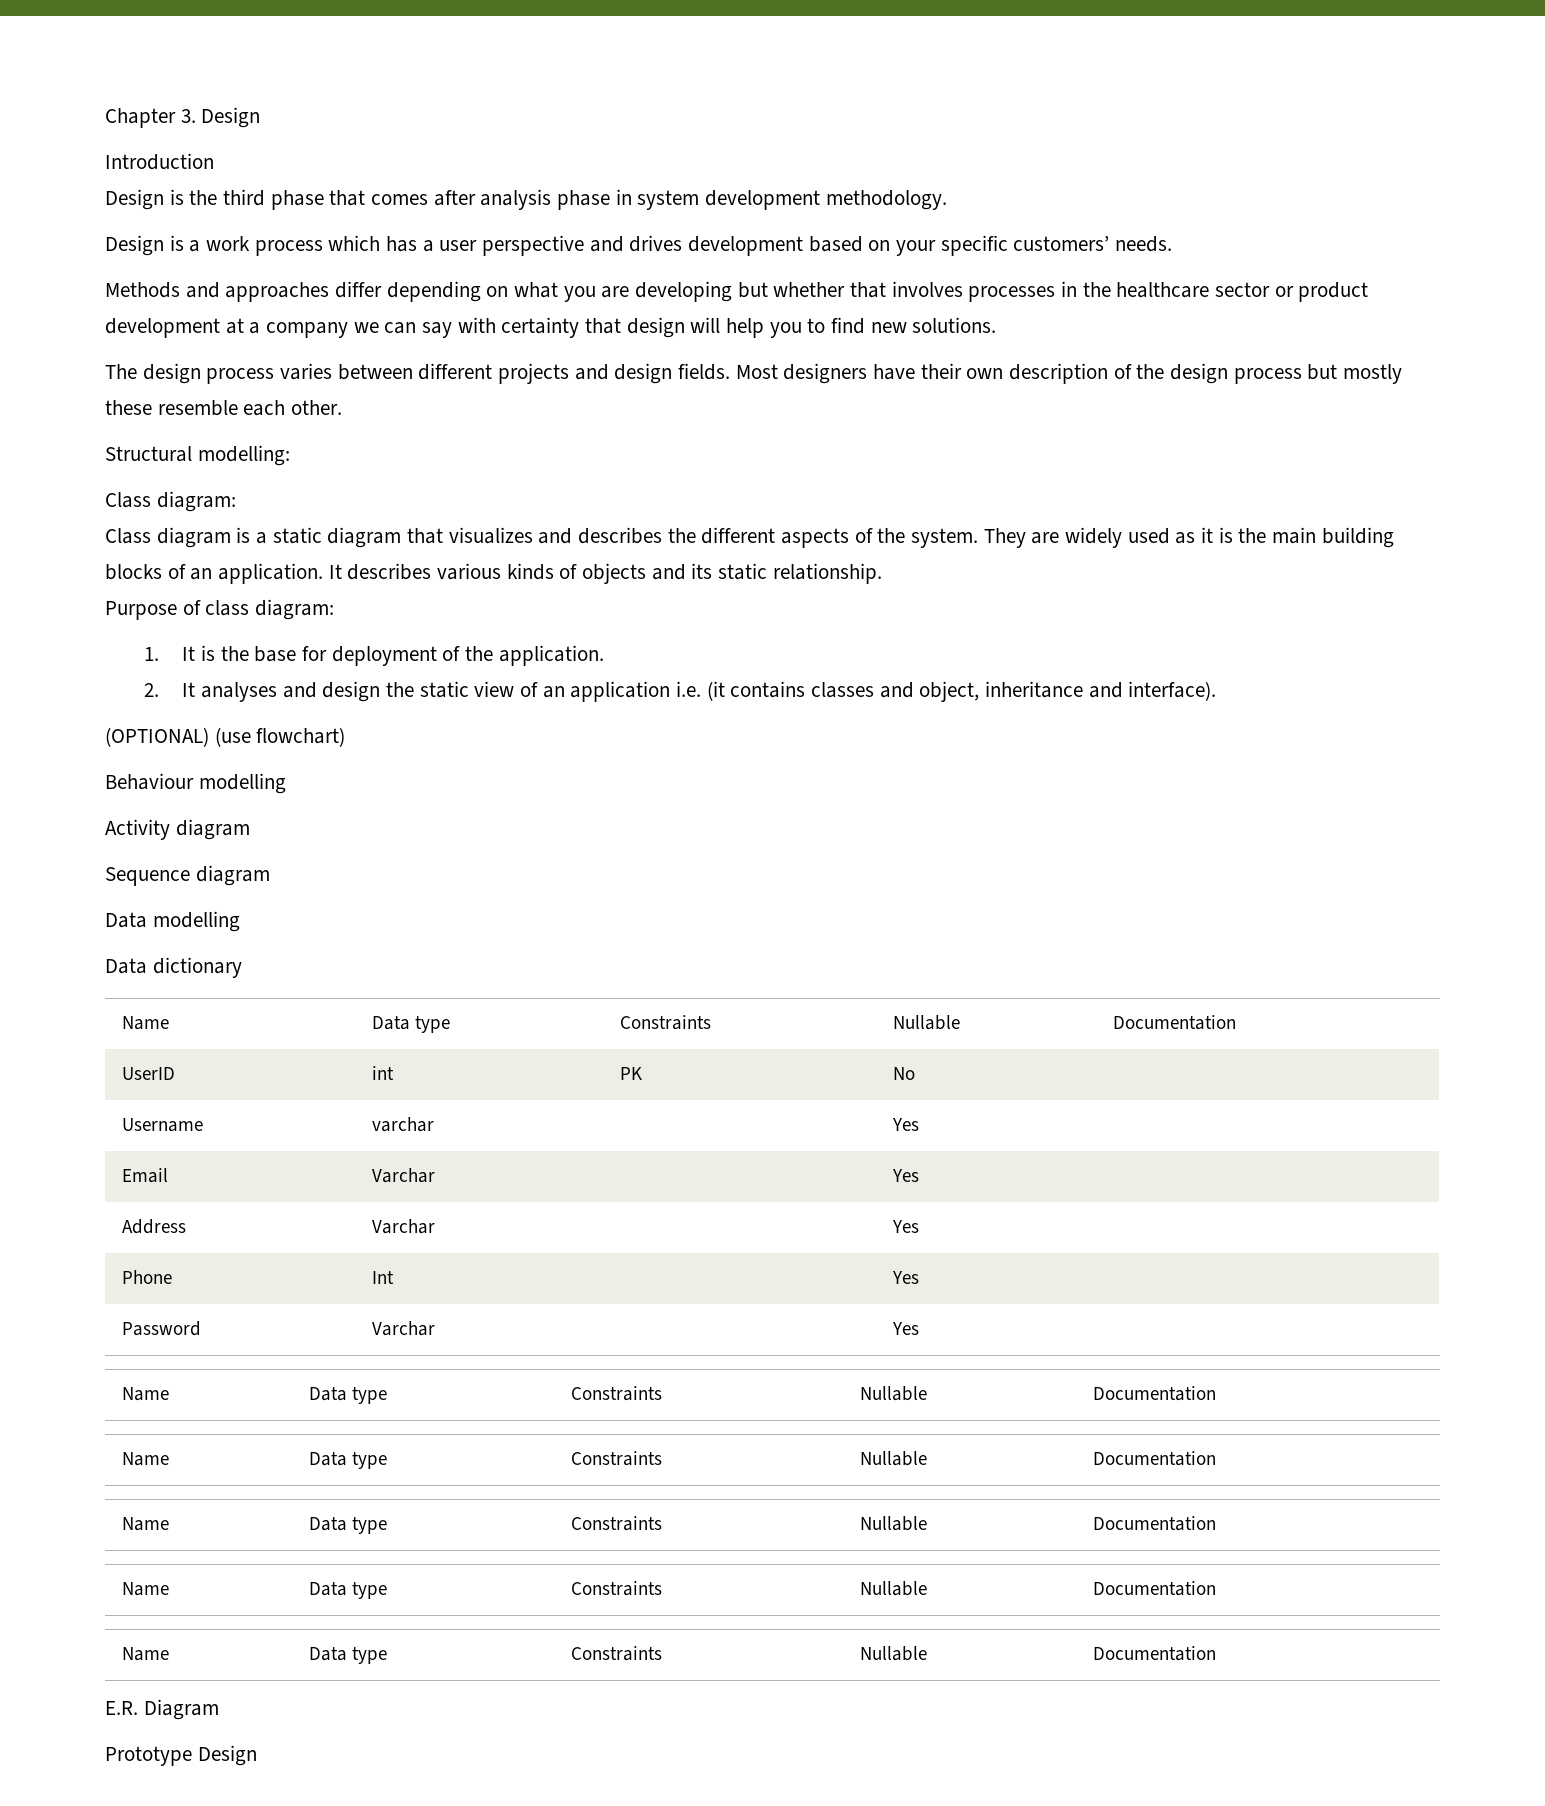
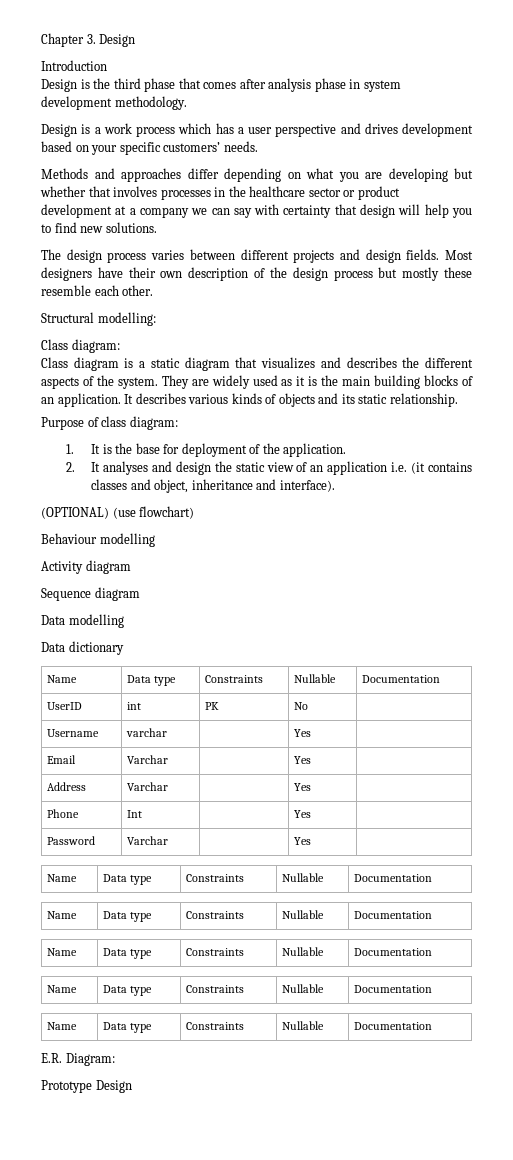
[143,1699,219,1720] Diagram -> [65,1053,115,1066] Diagram:

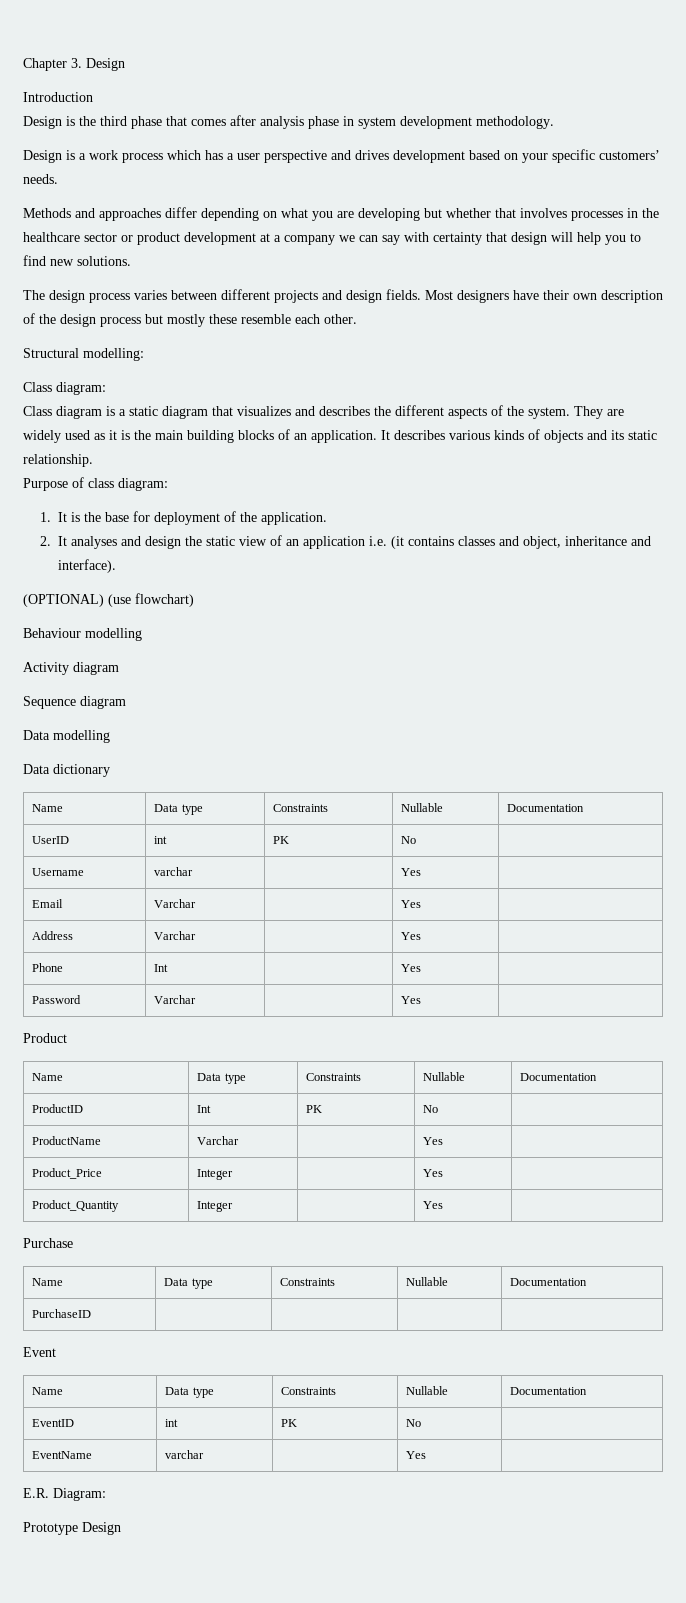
[47,874,78,882] [103,874,153,885] [186,874,245,882] [282,873,325,882] [354,874,433,882] [47,911,78,919] [103,911,153,922] [186,911,245,919] [282,910,325,919] [354,911,433,919] [47,948,78,956] [103,948,153,959] [186,948,245,956] [282,947,325,956] [354,948,433,956] [47,985,78,993] [103,985,153,996] [186,985,245,993] [282,984,325,993] [354,985,433,993] [47,1022,78,1030] [103,1022,153,1033] [186,1022,245,1030] [282,1021,325,1030] [354,1022,433,1030] // Name | Data type | Constraints | Nullable | Documentation // Name | Data type | Constraints | Nullable | Documentation // Name | Data type | Constraints | Nullable | Documentation // Name | Data type | Constraints | Nullable | Documentation // Name | Data type | Constraints | Nullable | Documentation -> [23,1033,67,1043] [32,1073,64,1081] [197,1073,246,1084] [306,1073,362,1081] [423,1072,466,1081] [520,1073,598,1081] [32,1104,84,1113] [197,1105,212,1113] [306,1105,323,1113] [423,1105,439,1113] [32,1136,102,1145] [197,1136,240,1145] [423,1137,444,1145] [32,1168,103,1179] [197,1169,234,1180] [423,1169,444,1177] [32,1200,120,1212] [197,1201,234,1212] [423,1201,444,1209] [23,1238,73,1248] [32,1278,64,1286] [164,1278,213,1289] [280,1278,336,1286] [406,1277,449,1286] [510,1278,588,1286] [32,1309,92,1318] [23,1347,56,1357] [32,1387,64,1395] [165,1387,214,1398] [281,1387,337,1395] [406,1386,449,1395] [510,1387,588,1395] [32,1419,75,1427] [165,1419,179,1427] [281,1419,298,1427] [406,1419,422,1427] [32,1451,93,1459] [165,1450,205,1459] [406,1451,427,1459] // Product // Name | Data type | Constraints | Nullable | Documentation // ProductID | Int | PK | No | // ProductName | Varchar | | Yes | // Product_Price | Integer | | Yes | // Product_Quantity | Integer | | Yes | // Purchase // Name | Data type | Constraints | Nullable | Documentation // PurchaseID | | | | // Event // Name | Data type | Constraints | Nullable | Documentation // EventID | int | PK | No | // EventName | varchar | | Yes |

